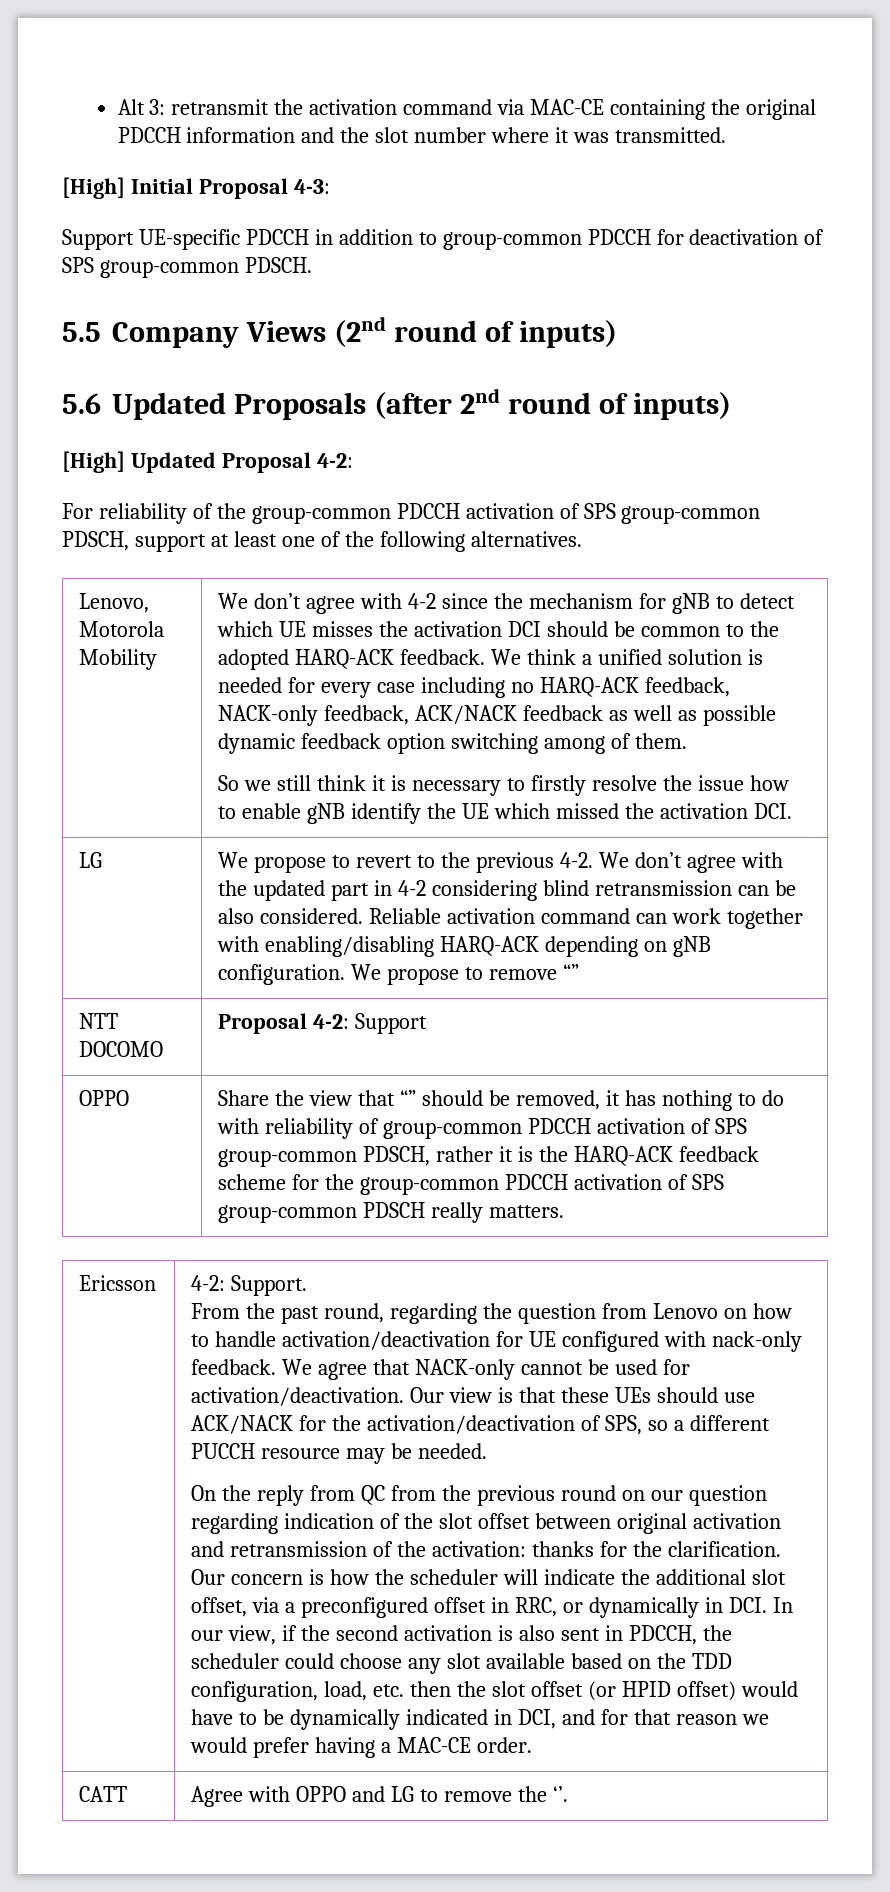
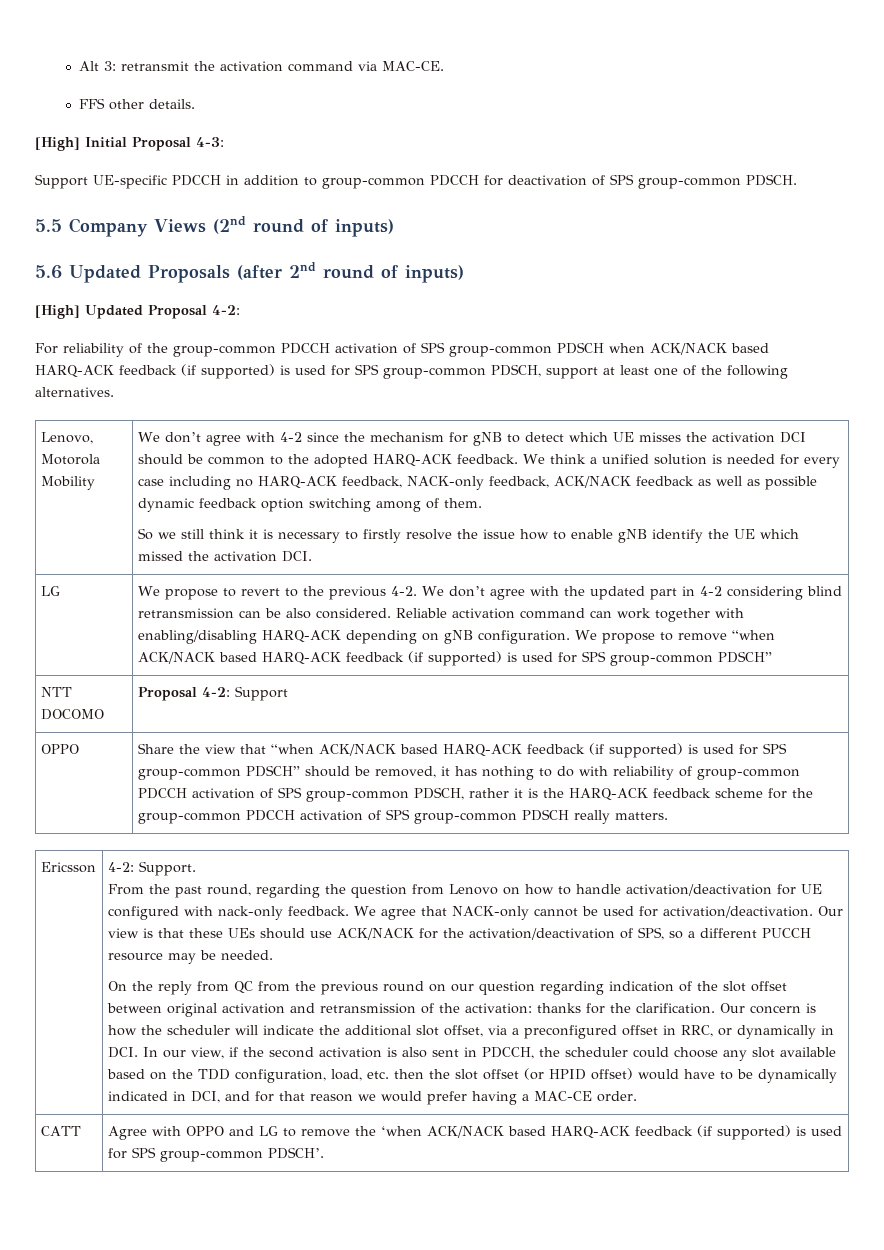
[530,99,816,120] [117,127,726,143] MAC-CE containing the original PDCCH information and the slot number where it was transmitted. -> [382,61,445,71] [79,98,196,110] MAC-CE. // FFS other details.
(761, 515) none -> [557,342,769,355] [35,364,486,379] PDSCH when ACK/NACK based HARQ-ACK feedback (if supported) is used for SPS group-common
[562,964,579,980] “” -> [731,630,775,640] [137,651,772,666] “when ACK/NACK based HARQ-ACK feedback (if supported) is used for SPS group-common PDSCH”
[400,1090,417,1106] “” -> [270,743,787,758] [137,765,300,780] “when ACK/NACK based HARQ-ACK feedback (if supported) is used for SPS group-common PDSCH”
[552,1786,568,1802] ‘’. -> [380,1125,842,1140] [107,1147,324,1162] ‘when ACK/NACK based HARQ-ACK feedback (if supported) is used for SPS group-common PDSCH’.

